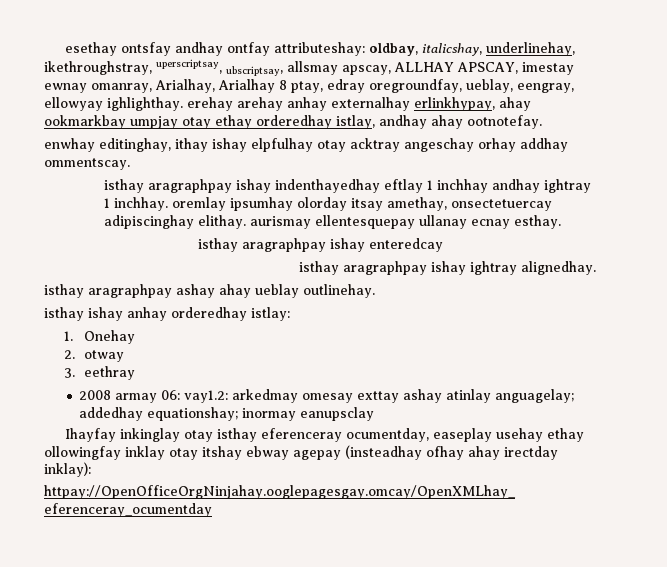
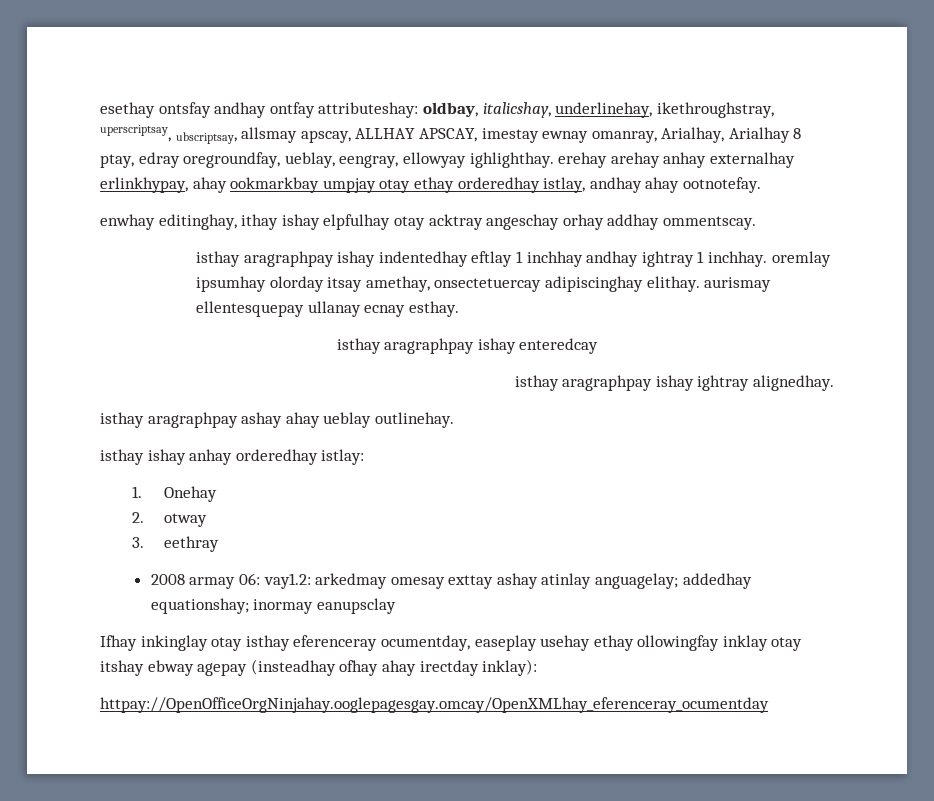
[274,179,380,193] indenthayedhay -> [378,251,468,267] indentedhay
[65,428,117,442] Ihayfay -> [100,635,137,651] Ifhay

